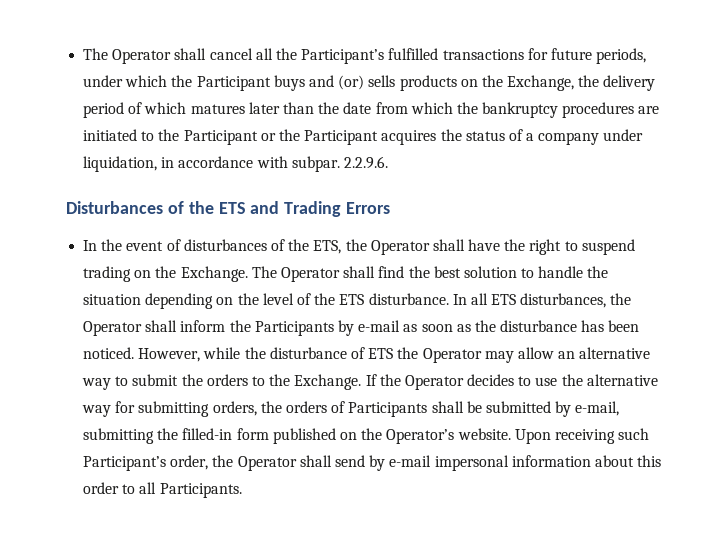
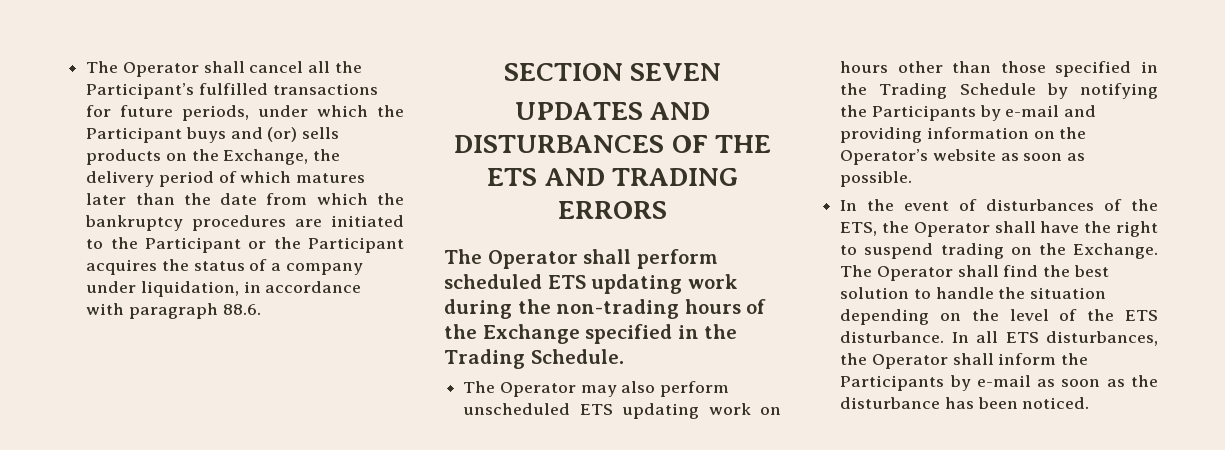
[291,156,388,172] [66,201,391,217] subpar. 2.2.9.6. // Disturbances of the ETS and Trading Errors -> [128,303,261,319] [503,63,722,81] [514,102,711,120] [454,135,771,153] [487,168,738,186] [558,201,667,219] [444,249,718,269] [444,274,738,294] [444,299,767,319] [444,324,738,344] [444,349,624,369] [463,381,730,397] [463,403,781,419] [840,61,1158,77] [840,83,1158,99] [840,105,1097,121] [840,127,1087,143] [840,149,1086,165] [840,171,913,187] paragraph 88.6. // SECTION SEVEN // UPDATES AND DISTURBANCES OF THE ETS AND TRADING ERRORS // The Operator shall perform scheduled ETS updating work during the non-trading hours of the Exchange specified in the Trading Schedule. // The Operator may also perform unscheduled ETS updating work on hours other than those specified in the Trading Schedule by notifying the Participants by e-mail and providing information on the Operator’s website as soon as possible.
[138,347,651,363] [82,374,658,390] [82,401,620,417] [83,428,650,444] [83,455,662,471] [83,482,242,498] However, while the disturbance of ETS the Operator may allow an alternative way to submit the orders to the Exchange. If the Operator decides to use the alternative way for submitting orders, the orders of Participants shall be submitted by e-mail, submitting the filled-in form published on the Operator’s website. Upon receiving such Participant’s order, the Operator shall send by e-mail impersonal information about this order to all Participants. -> (1090, 403) none

